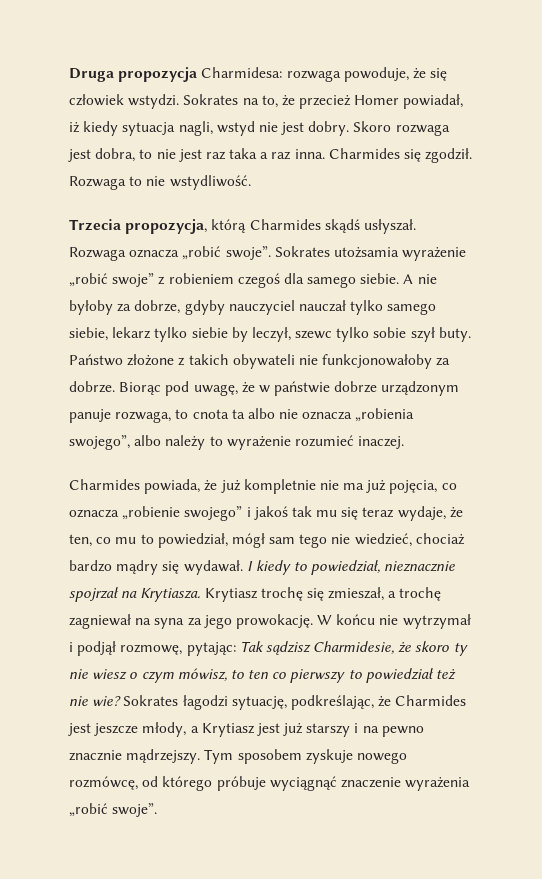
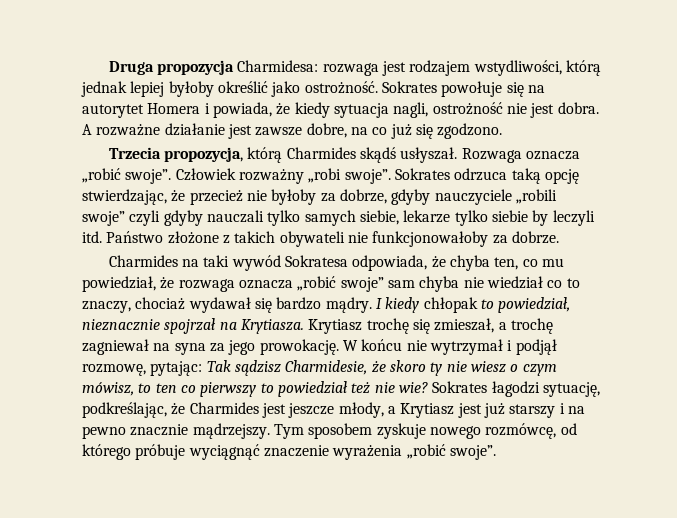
[343,67,448,82] [69,94,464,109] [69,122,80,133] powoduje, że się człowiek wstydzi. Sokrates na to, że przecież Homer powiadał, iż -> [382,60,601,76] [81,81,545,97] [82,102,291,118] jest rodzajem wstydliwości, którą jednak lepiej byłoby określić jako ostrożność. Sokrates powołuje się na autorytet Homera i powiada, że
[216,121,450,136] [68,148,473,163] [69,175,251,190] wstyd nie jest dobry. Skoro rozwaga jest dobra, to nie jest raz taka a raz inna. Charmides się zgodził. Rozwaga to nie wstydliwość. -> [432,102,599,118] [82,123,503,139] ostrożność nie jest dobra. A rozważne działanie jest zawsze dobre, na co już się zgodzono.
[274,246,467,261] [69,273,414,288] Sokrates utożsamia wyrażenie „robić swoje” z robieniem czegoś dla samego siebie. A -> [175,168,579,184] [82,189,243,205] Człowiek rozważny „robi swoje”. Sokrates odrzuca taką opcję stwierdzając, że przecież
[228,300,437,315] [69,327,471,342] nauczyciel nauczał tylko samego siebie, lekarz tylko siebie by leczył, szewc tylko sobie szył buty. -> [434,189,557,205] [82,210,595,226] [82,231,102,243] nauczyciele „robili swoje” czyli gdyby nauczali tylko samych siebie, lekarze tylko siebie by leczyli itd.
[119,381,460,396] [69,408,415,423] [69,435,405,450] [69,479,457,494] [69,506,463,521] [69,533,465,548] [69,560,243,575] Biorąc pod uwagę, że w państwie dobrze urządzonym panuje rozwaga, to cnota ta albo nie oznacza „robienia swojego”, albo należy to wyrażenie rozumieć inaczej. // Charmides powiada, że już kompletnie nie ma już pojęcia, co oznacza „robienie swojego” i jakoś tak mu się teraz wydaje, że ten, co mu to powiedział, mógł sam tego nie wiedzieć, chociaż bardzo mądry się wydawał. -> [108,255,564,271] [82,276,580,292] [82,297,372,313] // Charmides na taki wywód Sokratesa odpowiada, że chyba ten, co mu powiedział, że rozwaga oznacza „robić swoje” sam chyba nie wiedział co to znaczy, chociaż wydawał się bardzo mądry.
(291, 567) none -> [423,297,478,313] chłopak

